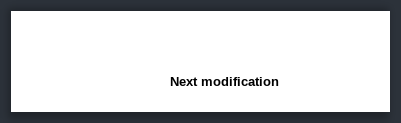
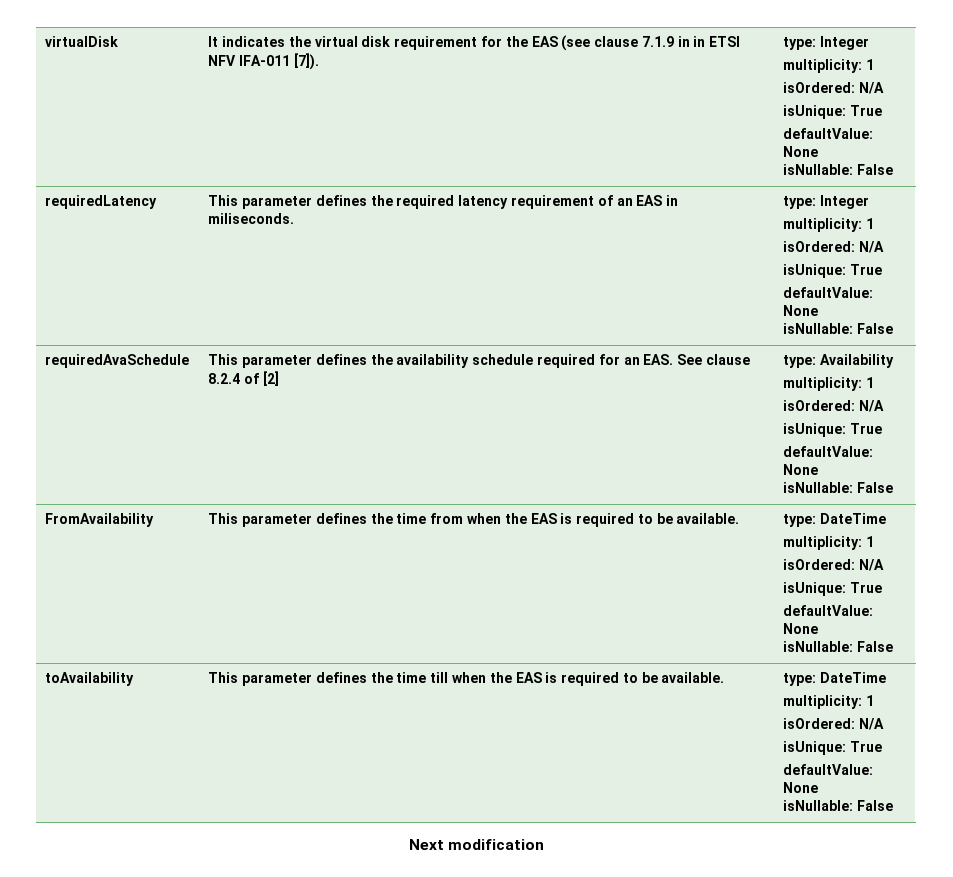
(170, 81) none -> [45,36,119,47] [208,35,741,51] [208,53,319,70] [783,36,870,50] [783,59,875,73] [783,82,885,94] [783,105,883,119] [783,128,874,139] [783,146,819,157] [783,164,894,175] [45,195,158,209] [208,195,679,209] [208,213,295,224] [783,195,870,209] [783,218,875,232] [783,241,885,253] [783,264,883,278] [783,287,874,298] [783,305,819,316] [783,323,894,334] [45,354,190,368] [208,354,750,368] [208,371,279,386] [783,354,895,368] [783,377,875,391] [783,400,885,412] [783,423,883,437] [783,446,874,457] [783,464,819,475] [783,482,894,493] [45,513,155,527] [208,513,740,527] [783,513,887,527] [783,536,875,550] [783,559,885,571] [783,582,883,596] [783,605,874,616] [783,623,819,634] [783,641,894,652] [45,672,135,686] [208,672,725,686] [783,672,887,686] [783,695,875,709] [783,718,885,730] [783,741,883,755] [783,764,874,775] [783,782,819,793] [783,800,894,811] virtualDisk | It indicates the virtual disk requirement for the EAS (see clause 7.1.9 in in ETSI NFV IFA-011 [7]). | type: Integer // multiplicity: 1 // isOrdered: N/A // isUnique: True // defaultValue: None // isNullable: False // requiredLatency | This parameter defines the required latency requirement of an EAS in miliseconds. | type: Integer // multiplicity: 1 // isOrdered: N/A // isUnique: True // defaultValue: None // isNullable: False // requiredAvaSchedule | This parameter defines the availability schedule required for an EAS. See clause 8.2.4 of [2] | type: Availability // multiplicity: 1 // isOrdered: N/A // isUnique: True // defaultValue: None // isNullable: False // FromAvailability | This parameter defines the time from when the EAS is required to be available. | type: DateTime // multiplicity: 1 // isOrdered: N/A // isUnique: True // defaultValue: None // isNullable: False // toAvailability | This parameter defines the time till when the EAS is required to be available. | type: DateTime // multiplicity: 1 // isOrdered: N/A // isUnique: True // defaultValue: None // isNullable: False //

